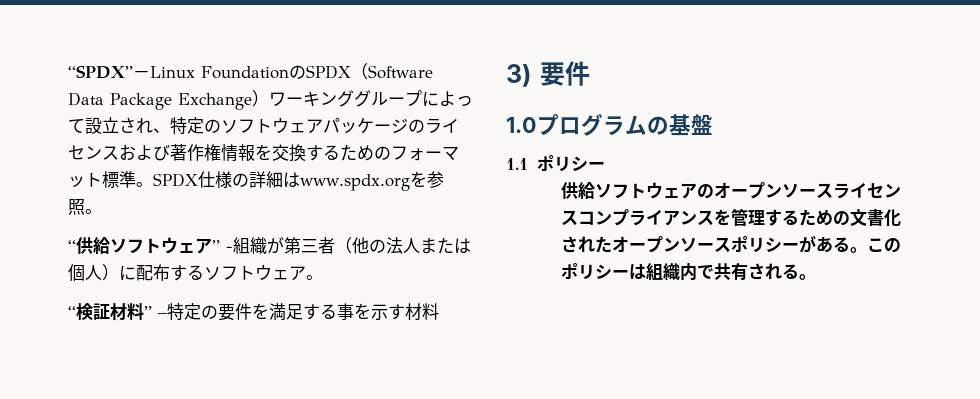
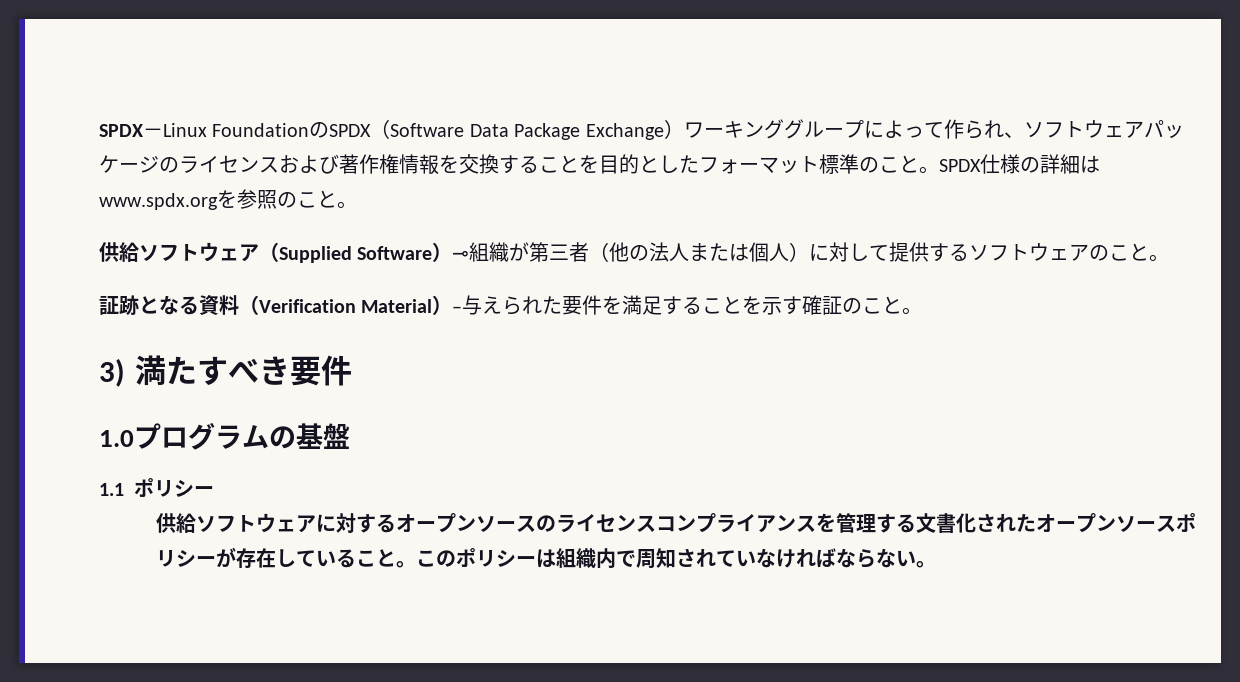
[68,65,133,79] “SPDX” -> [99,124,143,137] SPDX
[85,117,221,134] 設立され、特定の -> [943,119,1024,139] 作られ、
[340,144,391,161] ための -> [539,154,699,174] ことを目的とした
(136, 179) none -> [859,155,919,173] のこと
[85,209,102,214] [68,237,233,254] 。 // “供給ソフトウェア” - -> [277,190,357,209] [99,242,470,263] のこと。 // 供給ソフトウェア（Supplied Software）⊸
[136,264,170,281] 配布 -> [829,242,930,262] 対して提供
[306,275,323,280] [68,303,439,321] 。 // “検証材料” –特定の要件を満足する事を示す材料 -> [1089,243,1170,262] [99,295,923,315] のこと。 // 証跡となる資料（Verification Material）–与えられた要件を満足することを示す確証のこと。
(531, 75) none -> [135,355,290,386] 満たすべき
[697,182,834,199] のオープンソース -> [315,513,556,533] に対するオープンソースの
[799,209,851,226] ための -> (916, 523) none
[816,236,851,253] ある -> [235,548,396,568] 存在していること
[714,263,800,280] 共有される -> [635,548,916,568] 周知されていなければならない

